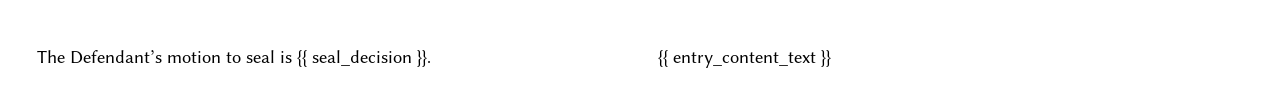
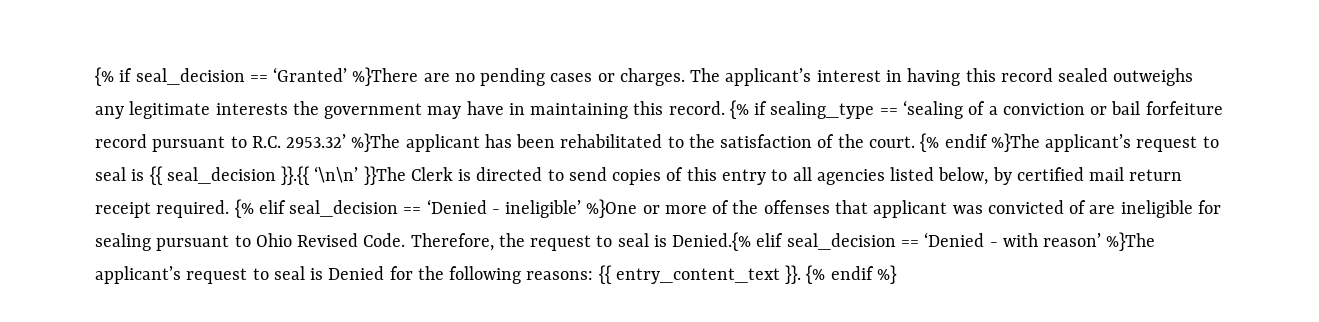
[37,50,221,64] The Defendant’s motion -> [95,67,1194,86] [95,100,1223,119] [95,133,1198,152] {% if seal_decision == ‘Granted’ %}There are no pending cases or charges. The applicant’s interest in having this record sealed outweighs any legitimate interests the government may have in maintaining this record. {% if sealing_type == ‘sealing of a conviction or bail forfeiture record pursuant to R.C. 2953.32’ %}The applicant has been rehabilitated to the satisfaction of the court. {% endif %}The applicant’s request
[417,50,431,67] [658,50,831,68] }}. // {{ entry_content_text }} -> [281,166,1183,185] [95,199,1221,218] [95,232,1156,251] [95,265,897,284] }}.{{ ‘\n\n’ }}The Clerk is directed to send copies of this entry to all agencies listed below, by certified mail return receipt required. {% elif seal_decision == ‘Denied - ineligible’ %}One or more of the offenses that applicant was convicted of are ineligible for sealing pursuant to Ohio Revised Code. Therefore, the request to seal is Denied.{% elif seal_decision == ‘Denied - with reason’ %}The applicant’s request to seal is Denied for the following reasons: {{ entry_content_text }}. {% endif %}

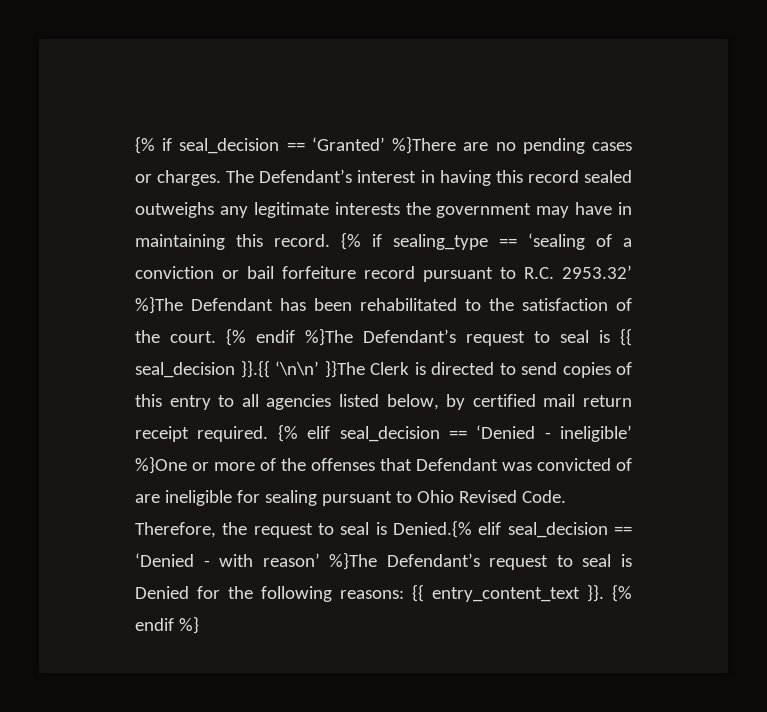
[725,68,812,86] applicant’s -> [259,169,353,183] Defendant’s
[405,134,480,152] applicant -> [191,298,273,311] Defendant
[1045,134,1132,152] applicant’s -> [363,329,456,343] Defendant’s
[873,200,948,218] applicant -> [416,458,498,471] Defendant
[95,266,181,284] applicant’s -> [386,553,480,567] Defendant’s

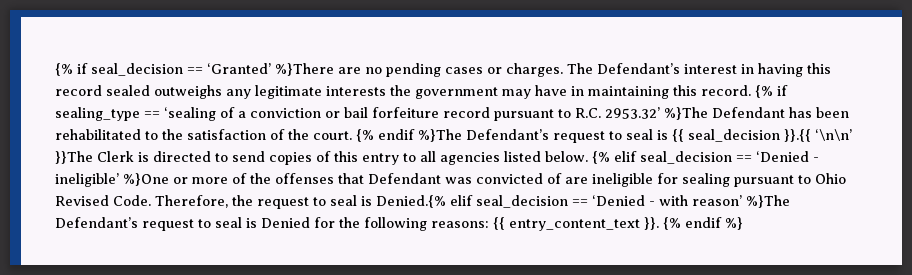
[386,394,632,410] [135,426,269,442] below, by certified mail return receipt required. -> [545,151,588,162] below.

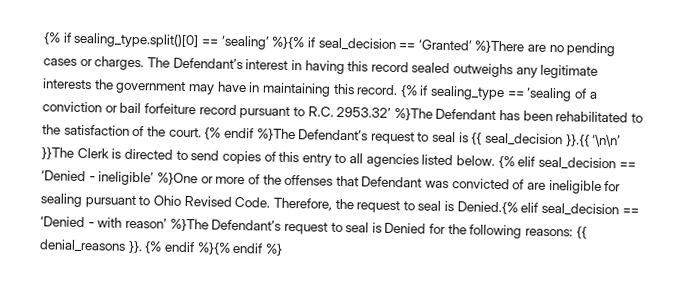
[55,63,88,76] {% if -> [43,31,316,50] {% if sealing_type.split()[0] == ‘sealing’ %}{% if
[509,219,640,231] entry_content_text -> [39,239,126,253] denial_reasons
(722, 222) none -> [196,242,264,255] %}{% endif

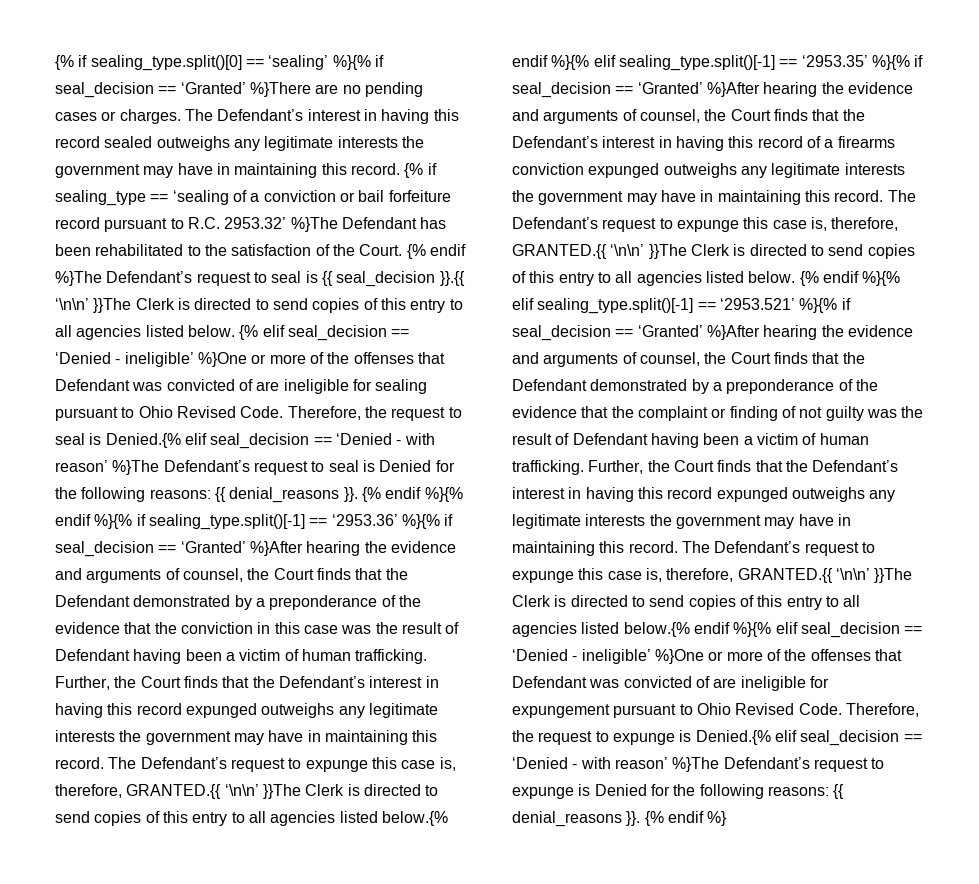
[168,127,202,138] court. -> [359,244,403,256] Court.
(264, 248) none -> [94,514,454,530] [55,541,456,557] [55,568,408,583] [55,595,421,610] [55,622,460,634] [55,649,428,664] [55,676,439,690] [55,703,438,718] [55,730,438,745] [55,757,456,772] [55,784,439,799] [55,811,448,826] [512,55,924,71] [512,82,913,98] [512,109,865,124] [512,136,895,151] [512,163,905,178] [512,190,916,205] [512,217,899,232] [512,244,915,259] [512,271,901,286] [512,298,851,314] [512,325,913,341] [512,352,865,367] [512,379,878,394] [512,406,924,421] [512,433,869,448] [512,460,899,475] [512,487,896,502] [512,514,851,529] [512,541,875,556] [512,568,913,583] [512,595,861,610] [512,622,923,638] [512,649,902,664] [512,676,829,691] [512,703,919,718] [512,730,922,746] [512,757,885,772] [512,784,845,799] [512,811,704,827] %}{% if sealing_type.split()[-1] == ‘2953.36’ %}{% if seal_decision == ‘Granted’ %}After hearing the evidence and arguments of counsel, the Court finds that the Defendant demonstrated by a preponderance of the evidence that the conviction in this case was the result of Defendant having been a victim of human trafficking. Further, the Court finds that the Defendant’s interest in having this record expunged outweighs any legitimate interests the government may have in maintaining this record. The Defendant’s request to expunge this case is, therefore, GRANTED.{{ ‘\n\n’ }}The Clerk is directed to send copies of this entry to all agencies listed below.{% endif %}{% elif sealing_type.split()[-1] == ‘2953.35’ %}{% if seal_decision == ‘Granted’ %}After hearing the evidence and arguments of counsel, the Court finds that the Defendant’s interest in having this record of a firearms conviction expunged outweighs any legitimate interests the government may have in maintaining this record. The Defendant’s request to expunge this case is, therefore, GRANTED.{{ ‘\n\n’ }}The Clerk is directed to send copies of this entry to all agencies listed below. {% endif %}{% elif sealing_type.split()[-1] == ‘2953.521’ %}{% if seal_decision == ‘Granted’ %}After hearing the evidence and arguments of counsel, the Court finds that the Defendant demonstrated by a preponderance of the evidence that the complaint or finding of not guilty was the result of Defendant having been a victim of human trafficking. Further, the Court finds that the Defendant’s interest in having this record expunged outweighs any legitimate interests the government may have in maintaining this record. The Defendant’s request to expunge this case is, therefore, GRANTED.{{ ‘\n\n’ }}The Clerk is directed to send copies of this entry to all agencies listed below.{% endif %}{% elif seal_decision == ‘Denied - ineligible’ %}One or more of the offenses that Defendant was convicted of are ineligible for expungement pursuant to Ohio Revised Code. Therefore, the request to expunge is Denied.{% elif seal_decision == ‘Denied - with reason’ %}The Defendant’s request to expunge is Denied for the following reasons: {{ denial_reasons }}. {% endif

